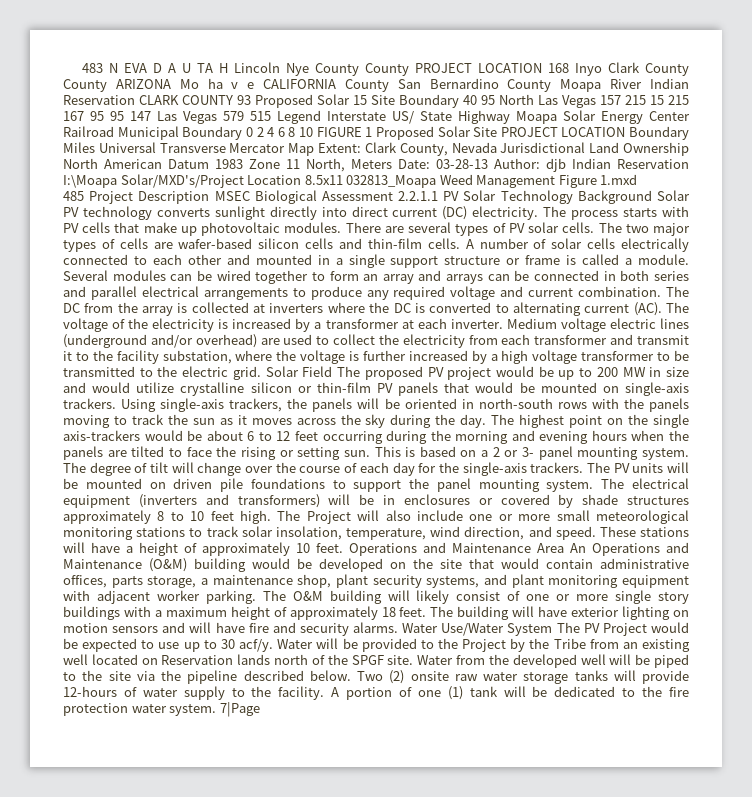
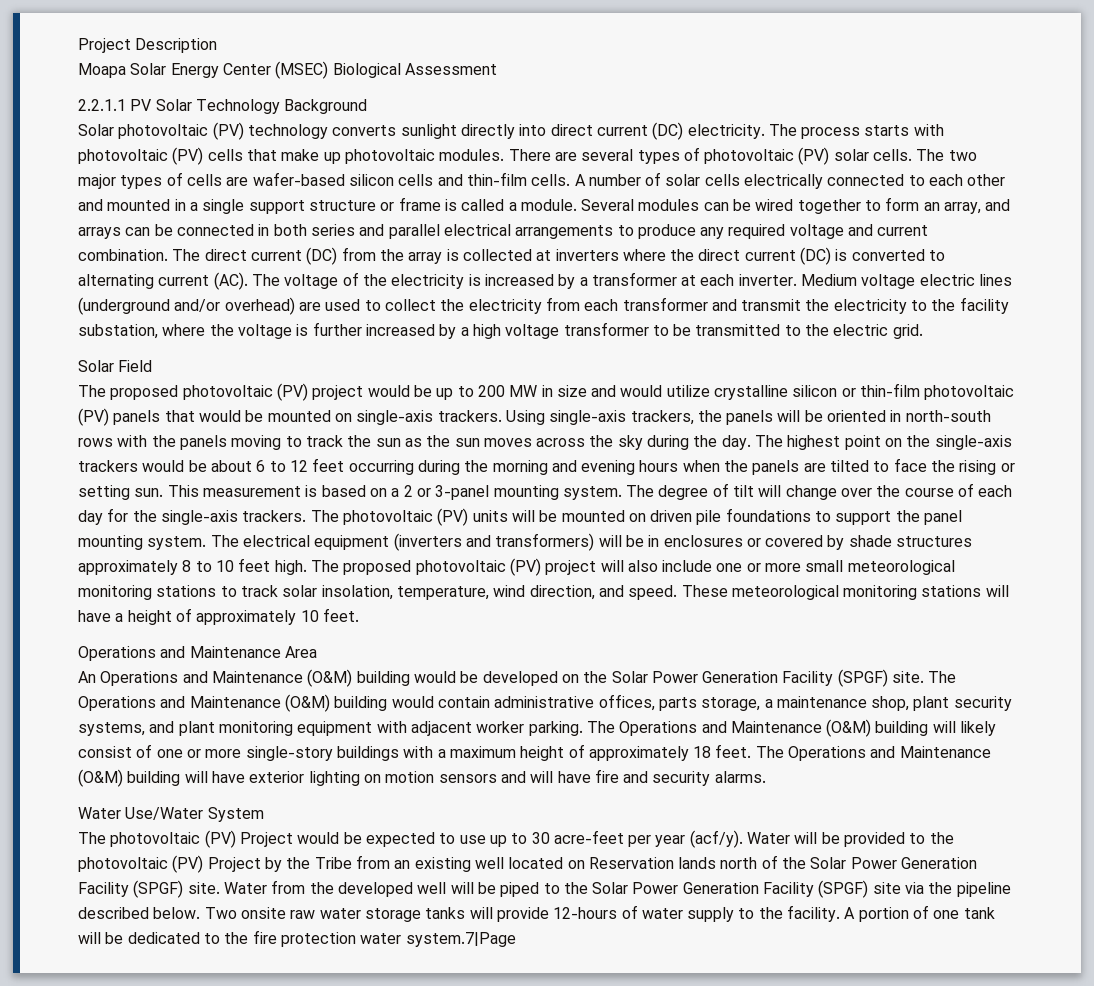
[81,62,690,76] [63,78,689,92] [63,94,689,108] [63,110,690,124] [63,126,689,140] [63,142,689,156] [63,158,689,172] [63,174,638,188] [63,191,250,204] 483 N EVA D A U TA H Lincoln Nye County County PROJECT LOCATION 168 Inyo Clark County County ARIZONA Mo ha v e CALIFORNIA County San Bernardino County Moapa River Indian Reservation CLARK COUNTY 93 Proposed Solar 15 Site Boundary 40 95 North Las Vegas 157 215 15 215 167 95 95 147 Las Vegas 579 515 Legend Interstate US/ State Highway Moapa Solar Energy Center Railroad Municipal Boundary 0 2 4 6 8 10 FIGURE 1 Proposed Solar Site PROJECT LOCATION Boundary Miles Universal Transverse Mercator Map Extent: Clark County, Nevada Jurisdictional Land Ownership North American Datum 1983 Zone 11 North, Meters Date: 03-28-13 Author: djb Indian Reservation I:\Moapa Solar/MXD's/Project Location 8.5x11 032813_Moapa Weed Management Figure 1.mxd // 485 Project Description MSEC -> [78,38,218,53] [78,61,329,79] Project Description // Moapa Solar Energy Center (MSEC)
(393, 196) none -> (497, 69) //
[657,190,690,201] [63,207,79,217] Solar PV -> [78,122,244,140] // Solar photovoltaic (PV)
[63,223,79,233] PV -> [78,147,204,165] photovoltaic (PV)
[508,223,525,233] PV -> [704,147,830,165] photovoltaic (PV)
[382,274,414,284] array -> [944,202,982,214] array,
[63,303,80,313] DC -> [204,247,338,265] direct current (DC)
[393,303,411,313] DC -> [698,247,832,265] direct current (DC)
[63,351,72,361] it -> [805,299,907,314] the electricity
(261, 373) none -> (923, 331) //
[337,366,444,380] The proposed PV -> [78,383,308,401] // The proposed photovoltaic (PV)
[377,383,393,393] PV -> [924,385,1015,400] [78,408,109,426] photovoltaic (PV)
[237,415,247,425] it -> [426,435,480,447] the sun
[652,414,689,428] [63,430,140,441] single axis-trackers -> [934,435,1012,450] [78,460,138,472] single-axis trackers
(401, 451) none -> [202,486,301,497] measurement
[522,446,573,460] 3- panel -> [435,485,490,500] 3-panel
[613,463,630,473] PV -> [342,508,469,526] photovoltaic (PV)
[306,511,351,524] Project -> [343,558,597,576] proposed photovoltaic (PV) project
(636, 531) none -> [731,585,918,600] meteorological monitoring
(343, 548) none -> (359, 615) //
(564, 548) none -> (317, 652) //
[440,558,494,569] site that -> [611,669,957,687] [78,694,388,712] Solar Power Generation Facility (SPGF) site. The Operations and Maintenance (O&M) building
[292,591,323,601] O&M -> [619,719,872,737] Operations and Maintenance (O&M)
[615,590,689,604] single story -> [245,746,333,761] single-story
(454, 611) none -> [788,746,991,761] [78,769,123,787] Operations and Maintenance (O&M)
(399, 627) none -> (766, 777) //
[556,622,600,633] The PV -> [78,830,236,848] // The photovoltaic (PV)
[239,639,274,652] acf/y. -> [553,830,743,848] acre-feet per year (acf/y).
(458, 643) none -> [78,855,204,873] photovoltaic (PV)
[351,655,384,665] SPGF -> [810,857,978,869] [78,880,184,898] Solar Power Generation Facility (SPGF)
(103, 675) none -> [592,880,869,898] Solar Power Generation Facility (SPGF)
[389,670,405,684] (2) -> (237, 913) none
[447,686,463,700] (1) -> (960, 914) none
[169,702,260,717] system. 7|Page -> [405,932,516,947] system.7|Page

